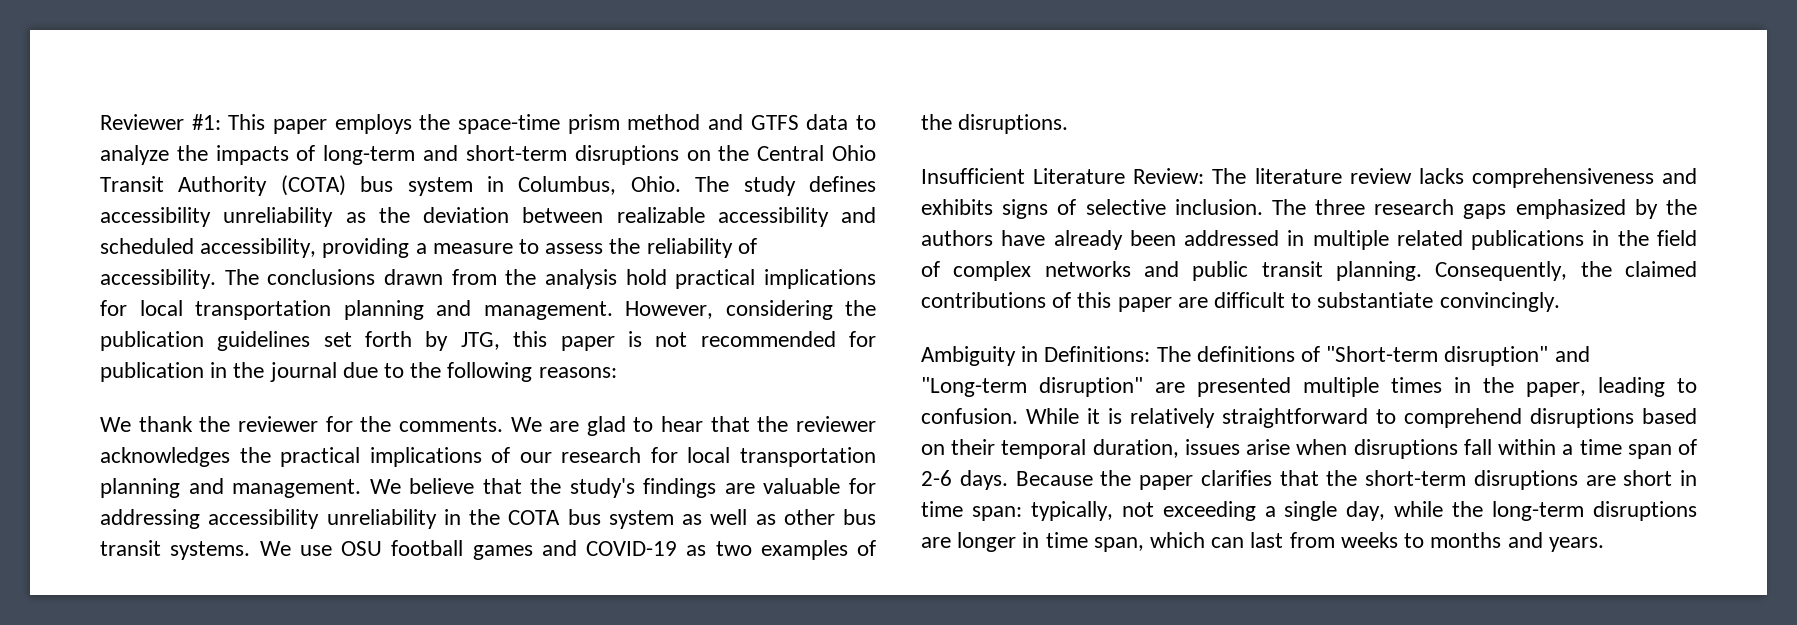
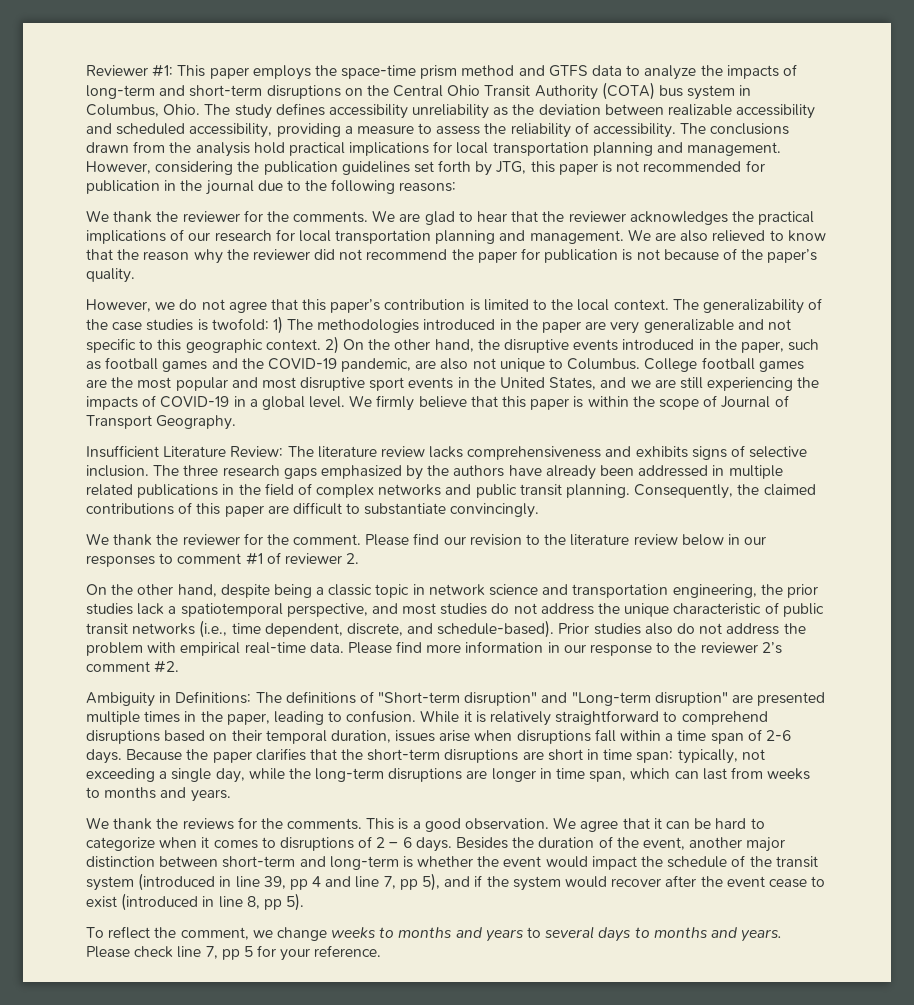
[409,478,876,498] [100,509,876,529] [100,540,876,560] [921,114,1069,134] believe that the study's findings are valuable for addressing accessibility unreliability in the COTA bus system as well as other bus transit systems. We use OSU football games and COVID-19 as two examples of the disruptions. -> [655,230,826,242] [86,248,818,264] [86,268,135,283] [86,298,823,314] [86,316,791,334] [86,336,820,354] [86,357,804,372] [86,377,820,391] [86,395,789,411] [86,415,237,430] are also relieved to know that the reason why the reviewer did not recommend the paper for publication is not because of the paper’s quality. // However, we do not agree that this paper’s contribution is limited to the local context. The generalizability of the case studies is twofold: 1) The methodologies introduced in the paper are very generalizable and not specific to this geographic context. 2) On the other hand, the disruptive events introduced in the paper, such as football games and the COVID-19 pandemic, are also not unique to Columbus. College football games are the most popular and most disruptive sport events in the United States, and we are still experiencing the impacts of COVID-19 in a global level. We firmly believe that this paper is within the scope of Journal of Transport Geography.
(1560, 302) none -> [86,533,767,546] [86,552,360,567] [86,584,818,598] [86,602,824,617] [86,620,806,638] [86,641,782,656] [86,660,180,673] // We thank the reviewer for the comment. Please find our revision to the literature review below in our responses to comment #1 of reviewer 2. // On the other hand, despite being a classic topic in network science and transportation engineering, the prior studies lack a spatiotemporal perspective, and most studies do not address the unique characteristic of public transit networks (i.e., time dependent, discrete, and schedule-based). Prior studies also do not address the problem with empirical real-time data. Please find more information in our response to the reviewer 2’s comment #2.
(1604, 544) none -> [86,817,765,832] [86,836,786,852] [86,855,818,870] [86,873,826,891] [86,893,305,911] [86,926,783,942] [86,945,382,961] // We thank the reviews for the comments. This is a good observation. We agree that it can be hard to categorize when it comes to disruptions of 2 – 6 days. Besides the duration of the event, another major distinction between short-term and long-term is whether the event would impact the schedule of the transit system (introduced in line 39, pp 4 and line 7, pp 5), and if the system would recover after the event cease to exist (introduced in line 8, pp 5). // To reflect the comment, we change weeks to months and years to several days to months and years. Please check line 7, pp 5 for your reference.

